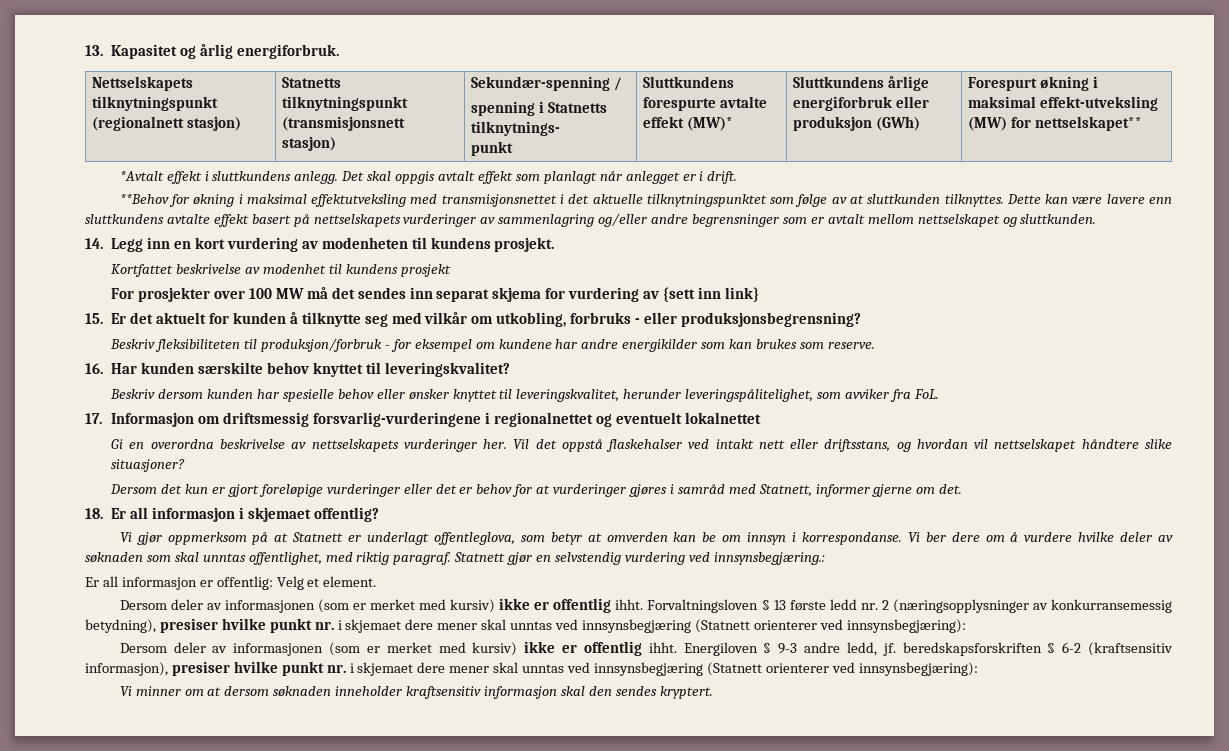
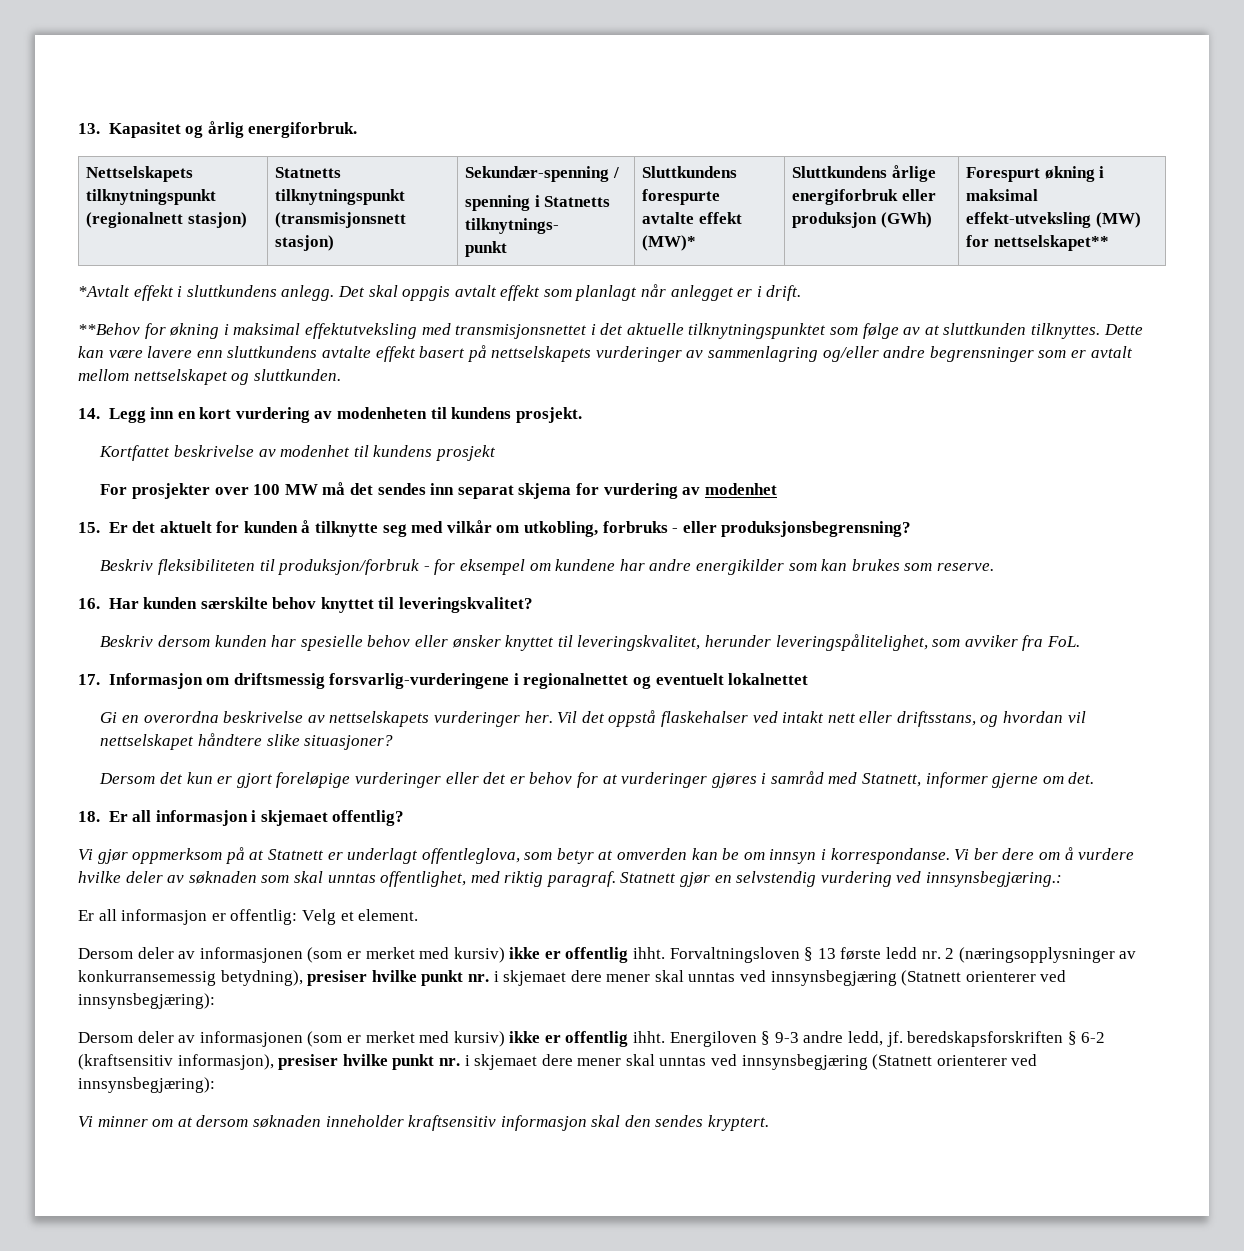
[662,287,759,302] {sett inn link} -> [704,483,777,495] modenhet

